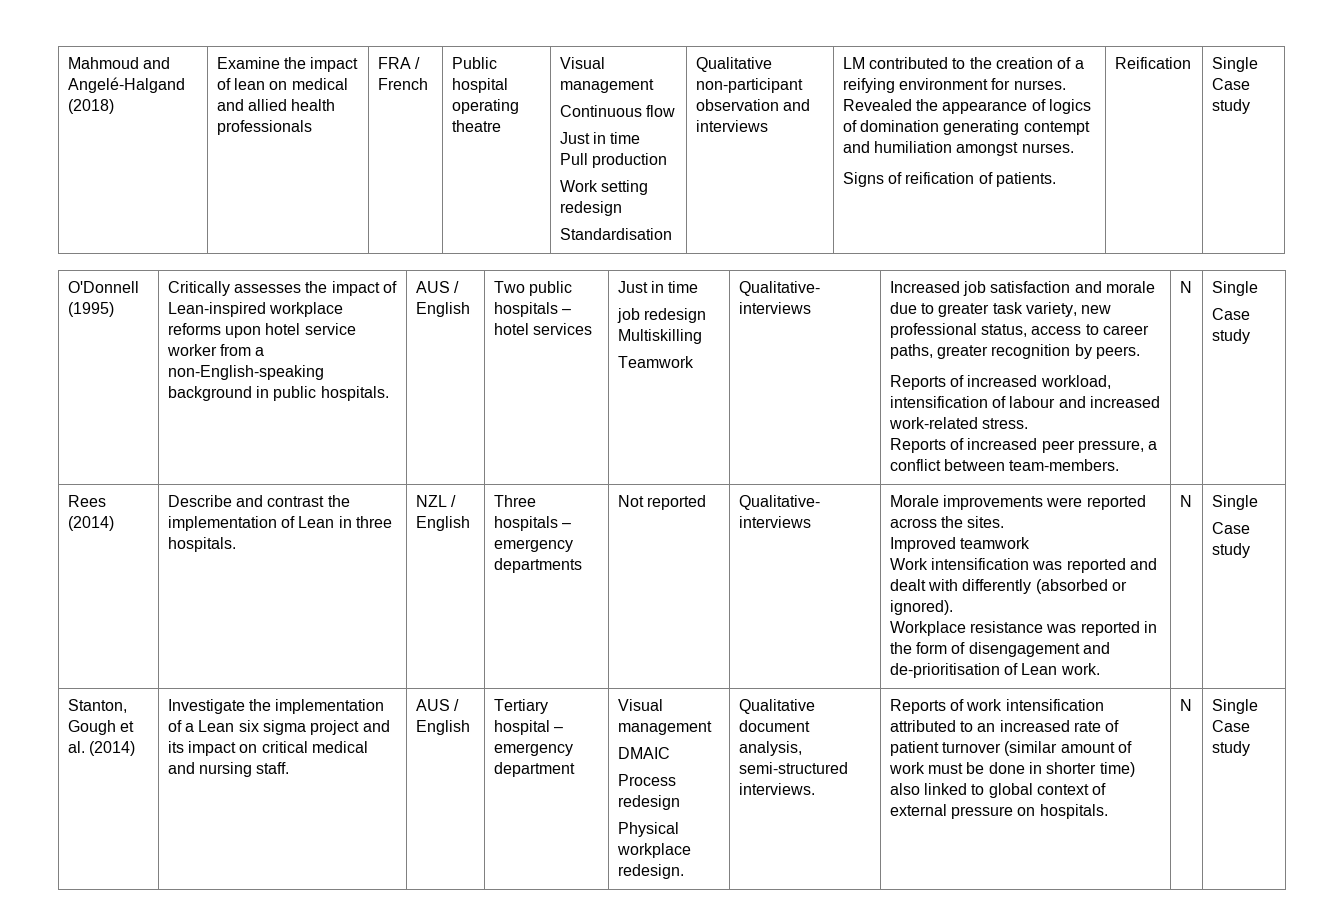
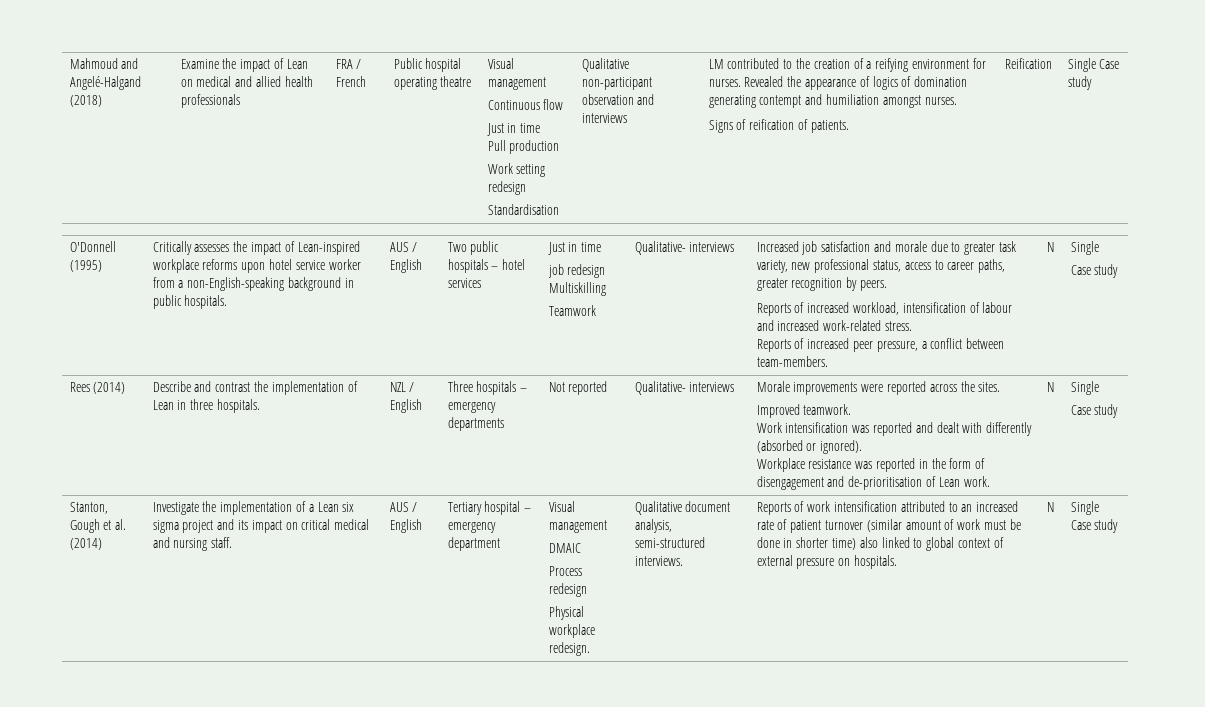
[234,78,266,90] lean -> [286,59,308,69] Lean
[960,537,1031,549] teamwork -> [803,404,852,415] teamwork.

